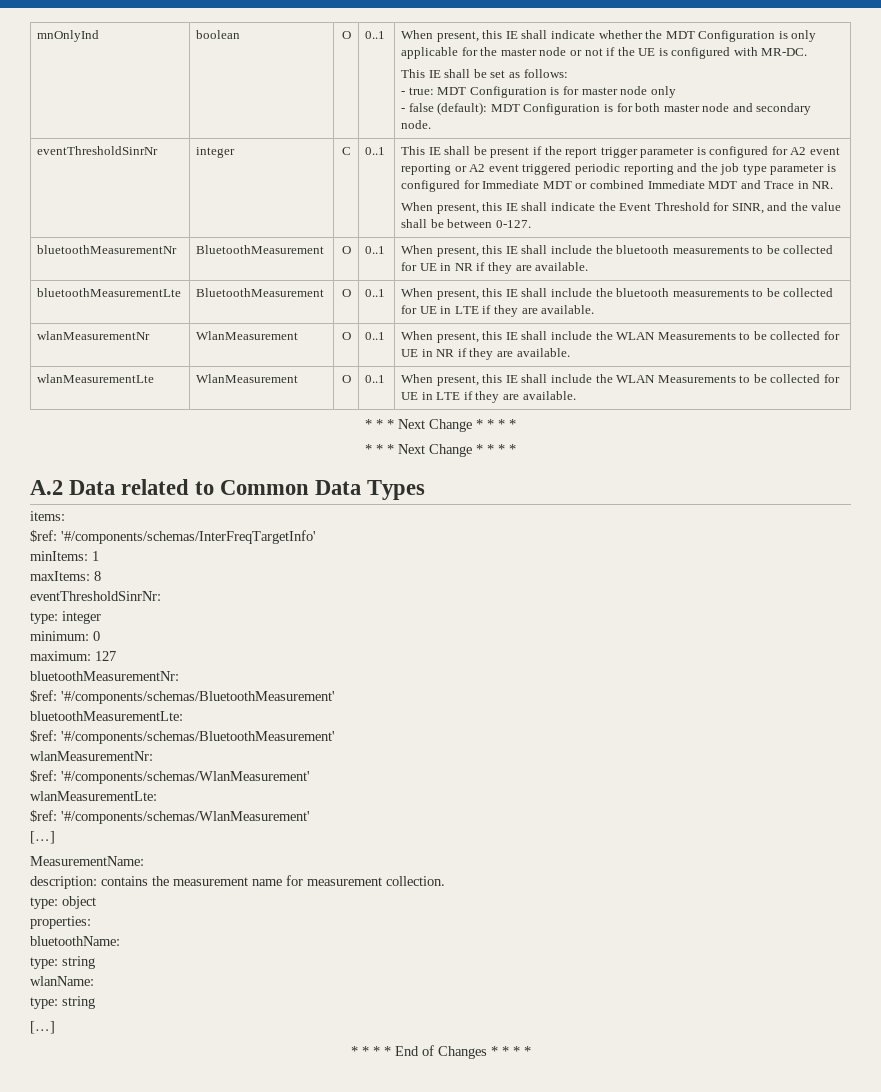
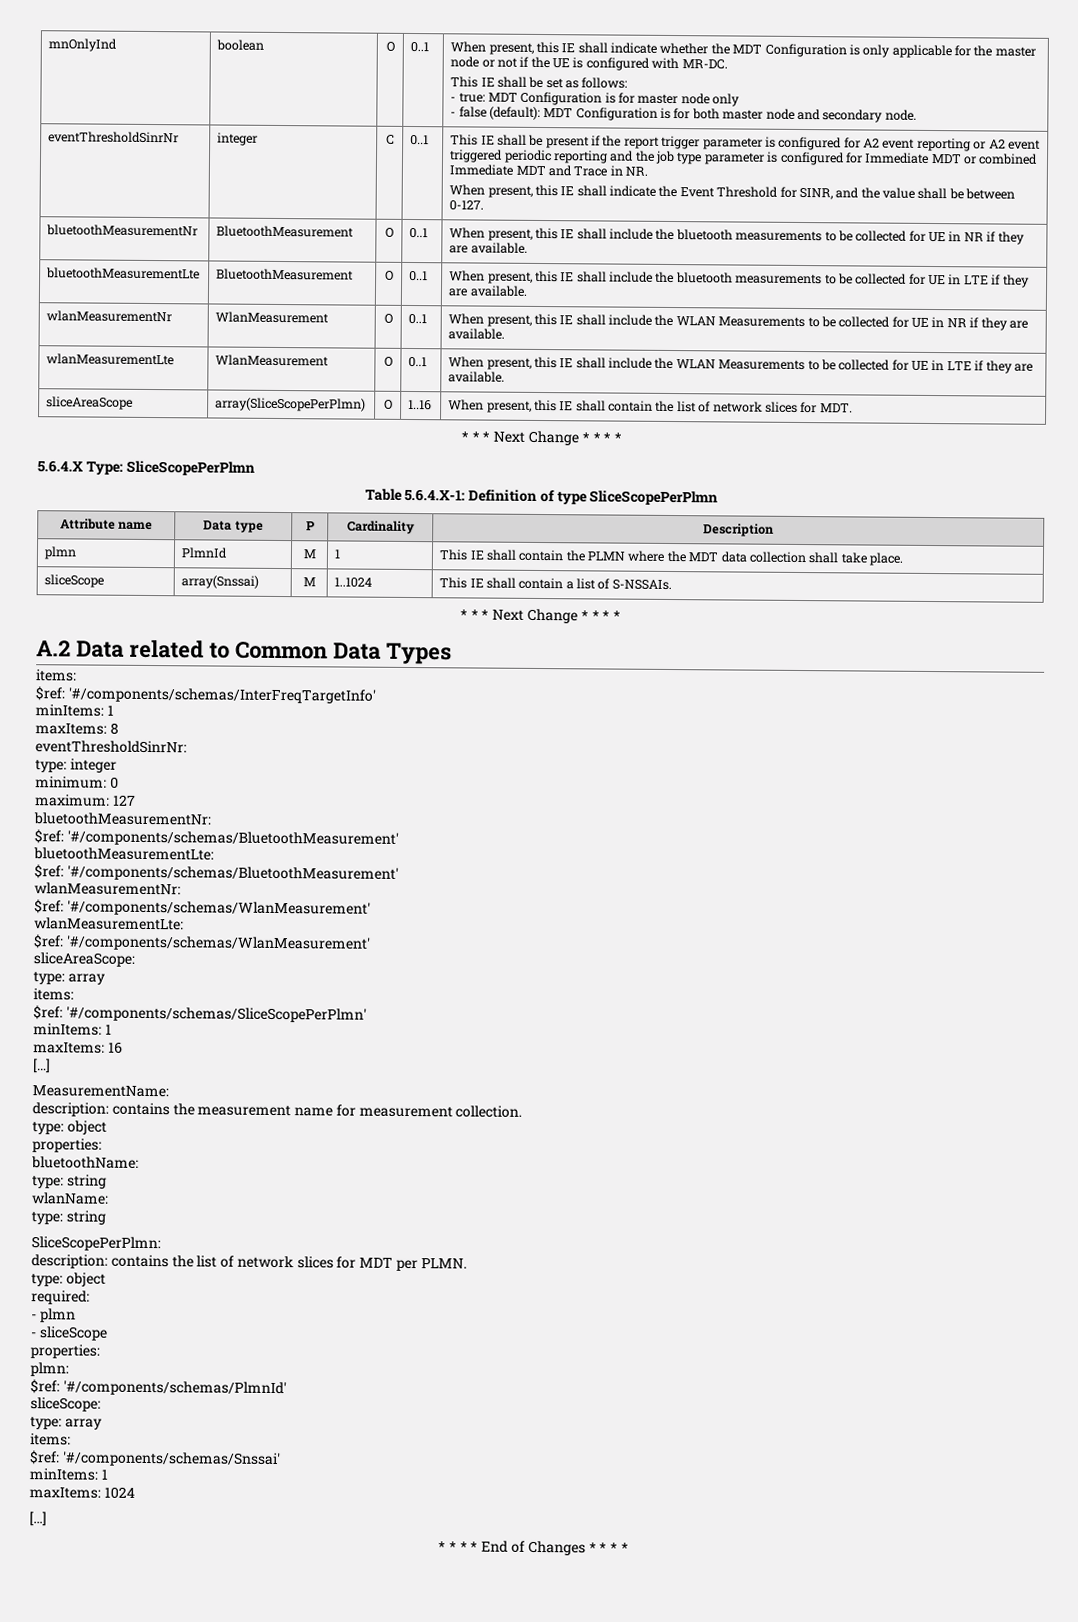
[365,419,516,432] // * * * Next Change * * * * -> [46,396,134,410] [215,397,367,412] [383,399,393,410] [408,399,433,411] [448,399,853,414] [460,430,623,446] [37,460,255,476] [364,488,719,506] [59,518,154,531] [203,520,264,533] [305,521,315,531] [346,520,415,535] [703,523,774,537] [44,546,78,560] [181,547,229,559] [302,549,317,559] [334,549,342,559] [439,549,904,566] [44,574,105,588] [181,575,260,589] [302,577,316,587] [334,577,373,588] [439,577,672,591] // sliceAreaScope | array(SliceScopePerPlmn) | O | 1..16 | When present, this IE shall contain the list of network slices for MDT. // * * * Next Change * * * * // 5.6.4.X Type: SliceScopePerPlmn // Table 5.6.4.X-1: Definition of type SliceScopePerPlmn // Attribute name | Data type | P | Cardinality | Description // plmn | PlmnId | M | 1 | This IE shall contain the PLMN where the MDT data collection shall take place. // sliceScope | array(Snssai) | M | 1..1024 | This IE shall contain a list of S-NSSAIs.
(310, 817) none -> [33,952,135,967] [33,971,105,985] [33,988,74,1001] [33,1005,367,1023] [33,1023,112,1036] [33,1041,123,1054] // sliceAreaScope: // type: array // items: // $ref: '#/components/schemas/SliceScopePerPlmn' // minItems: 1 // maxItems: 16
(95, 1002) none -> [31,1236,161,1252] [31,1254,467,1272] [31,1272,106,1287] [31,1290,90,1305] [31,1308,76,1323] [30,1326,108,1341] [30,1344,100,1359] [30,1362,69,1377] [30,1379,287,1397] [30,1397,101,1412] [30,1416,102,1430] [30,1433,71,1446] [29,1450,281,1468] [29,1468,108,1481] [29,1486,135,1499] // SliceScopePerPlmn: // description: contains the list of network slices for MDT per PLMN. // type: object // required: // - plmn // - sliceScope // properties: // plmn: // $ref: '#/components/schemas/PlmnId' // sliceScope: // type: array // items: // $ref: '#/components/schemas/Snssai' // minItems: 1 // maxItems: 1024

